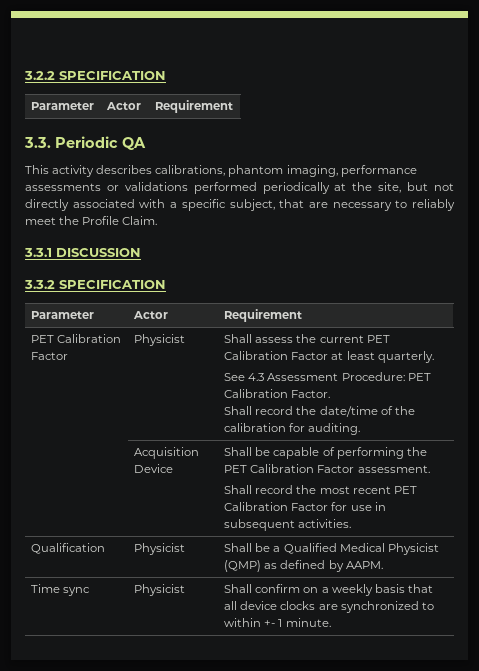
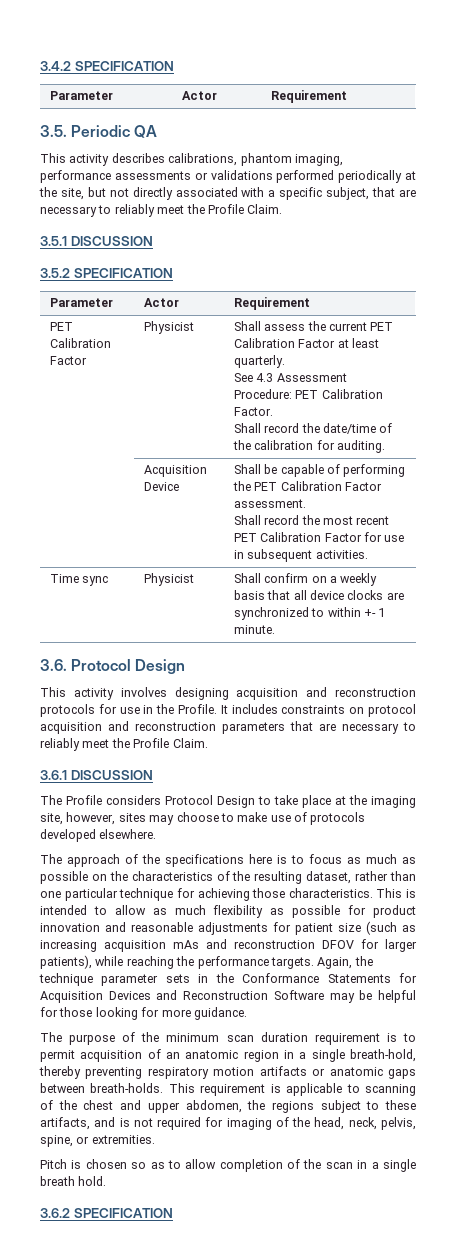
[24,71,166,80] [31,102,95,110] [106,102,142,110] [155,100,234,113] [24,137,51,148] 3.2.2 SPECIFICATION // Parameter | Actor | Requirement // 3.3. -> [40,61,174,71] [49,91,113,100] [181,91,217,100] [270,90,347,103] [40,125,67,137] 3.4.2 SPECIFICATION // Parameter | Actor | Requirement // 3.5.
[24,248,141,257] [24,280,55,289] 3.3.1 DISCUSSION // 3.3.2 -> [40,236,153,246] [40,268,70,278] 3.5.1 DISCUSSION // 3.5.2
[31,543,106,554] [134,543,186,555] [224,543,439,555] [224,560,383,572] // Qualification | Physicist | Shall be a Qualified Medical Physicist (QMP) as defined by AAPM. -> (368, 554) none
(331, 622) none -> [40,659,186,674] [40,687,416,700] [40,704,417,717] [40,721,416,734] [40,738,208,751] [40,770,153,780] [40,795,416,808] [40,812,366,825] [40,829,157,842] [40,854,416,867] [40,871,417,884] [40,888,416,901] [40,905,416,918] [40,921,416,935] [40,939,417,952] [40,955,373,969] [39,973,417,986] [40,990,417,1003] [40,1007,247,1020] [40,1032,416,1045] [40,1049,416,1062] [39,1066,416,1079] [40,1083,416,1096] [40,1100,416,1113] [40,1117,416,1130] [40,1135,155,1147] [40,1159,416,1172] [40,1176,107,1186] [40,1208,173,1218] // 3.6. Protocol Design // This activity involves designing acquisition and reconstruction protocols for use in the Profile. It includes constraints on protocol acquisition and reconstruction parameters that are necessary to reliably meet the Profile Claim. // 3.6.1 DISCUSSION // The Profile considers Protocol Design to take place at the imaging site, however, sites may choose to make use of protocols developed elsewhere. // The approach of the specifications here is to focus as much as possible on the characteristics of the resulting dataset, rather than one particular technique for achieving those characteristics. This is intended to allow as much flexibility as possible for product innovation and reasonable adjustments for patient size (such as increasing acquisition mAs and reconstruction DFOV for larger patients), while reaching the performance targets. Again, the technique parameter sets in the Conformance Statements for Acquisition Devices and Reconstruction Software may be helpful for those looking for more guidance. // The purpose of the minimum scan duration requirement is to permit acquisition of an anatomic region in a single breath-hold, thereby preventing respiratory motion artifacts or anatomic gaps between breath-holds. This requirement is applicable to scanning of the chest and upper abdomen, the regions subject to these artifacts, and is not required for imaging of the head, neck, pelvis, spine, or extremities. // Pitch is chosen so as to allow completion of the scan in a single breath hold. // 3.6.2 SPECIFICATION

